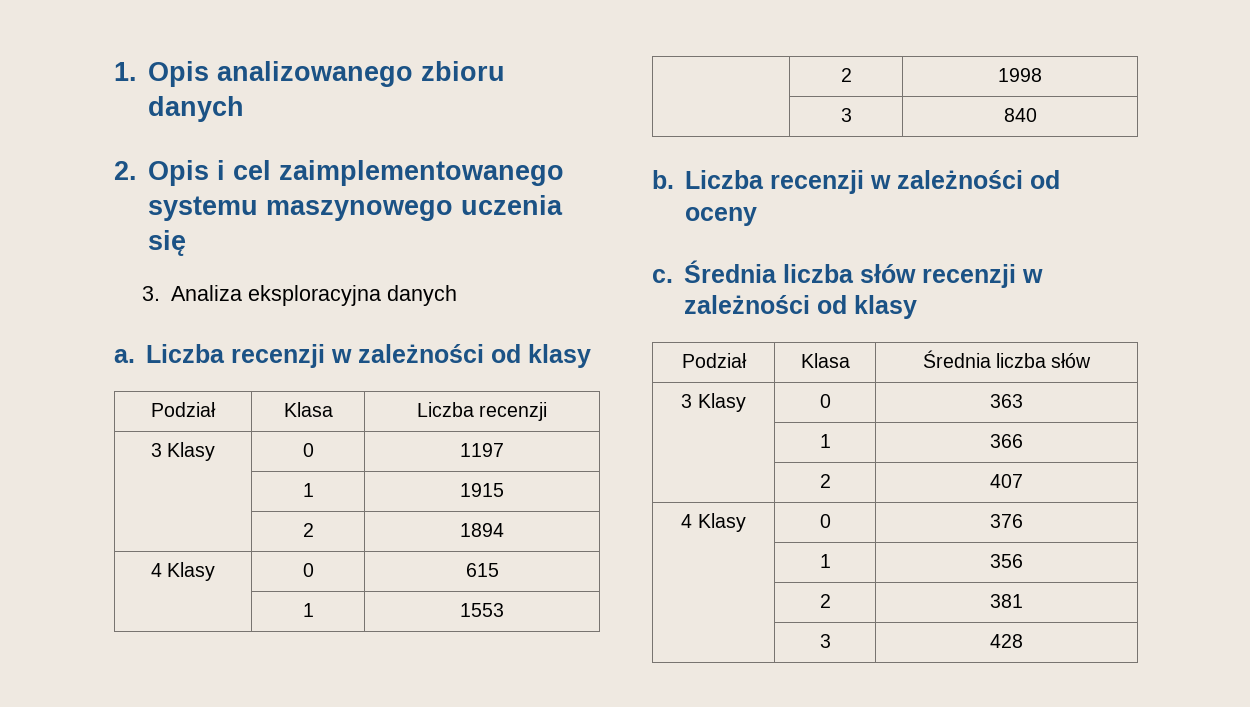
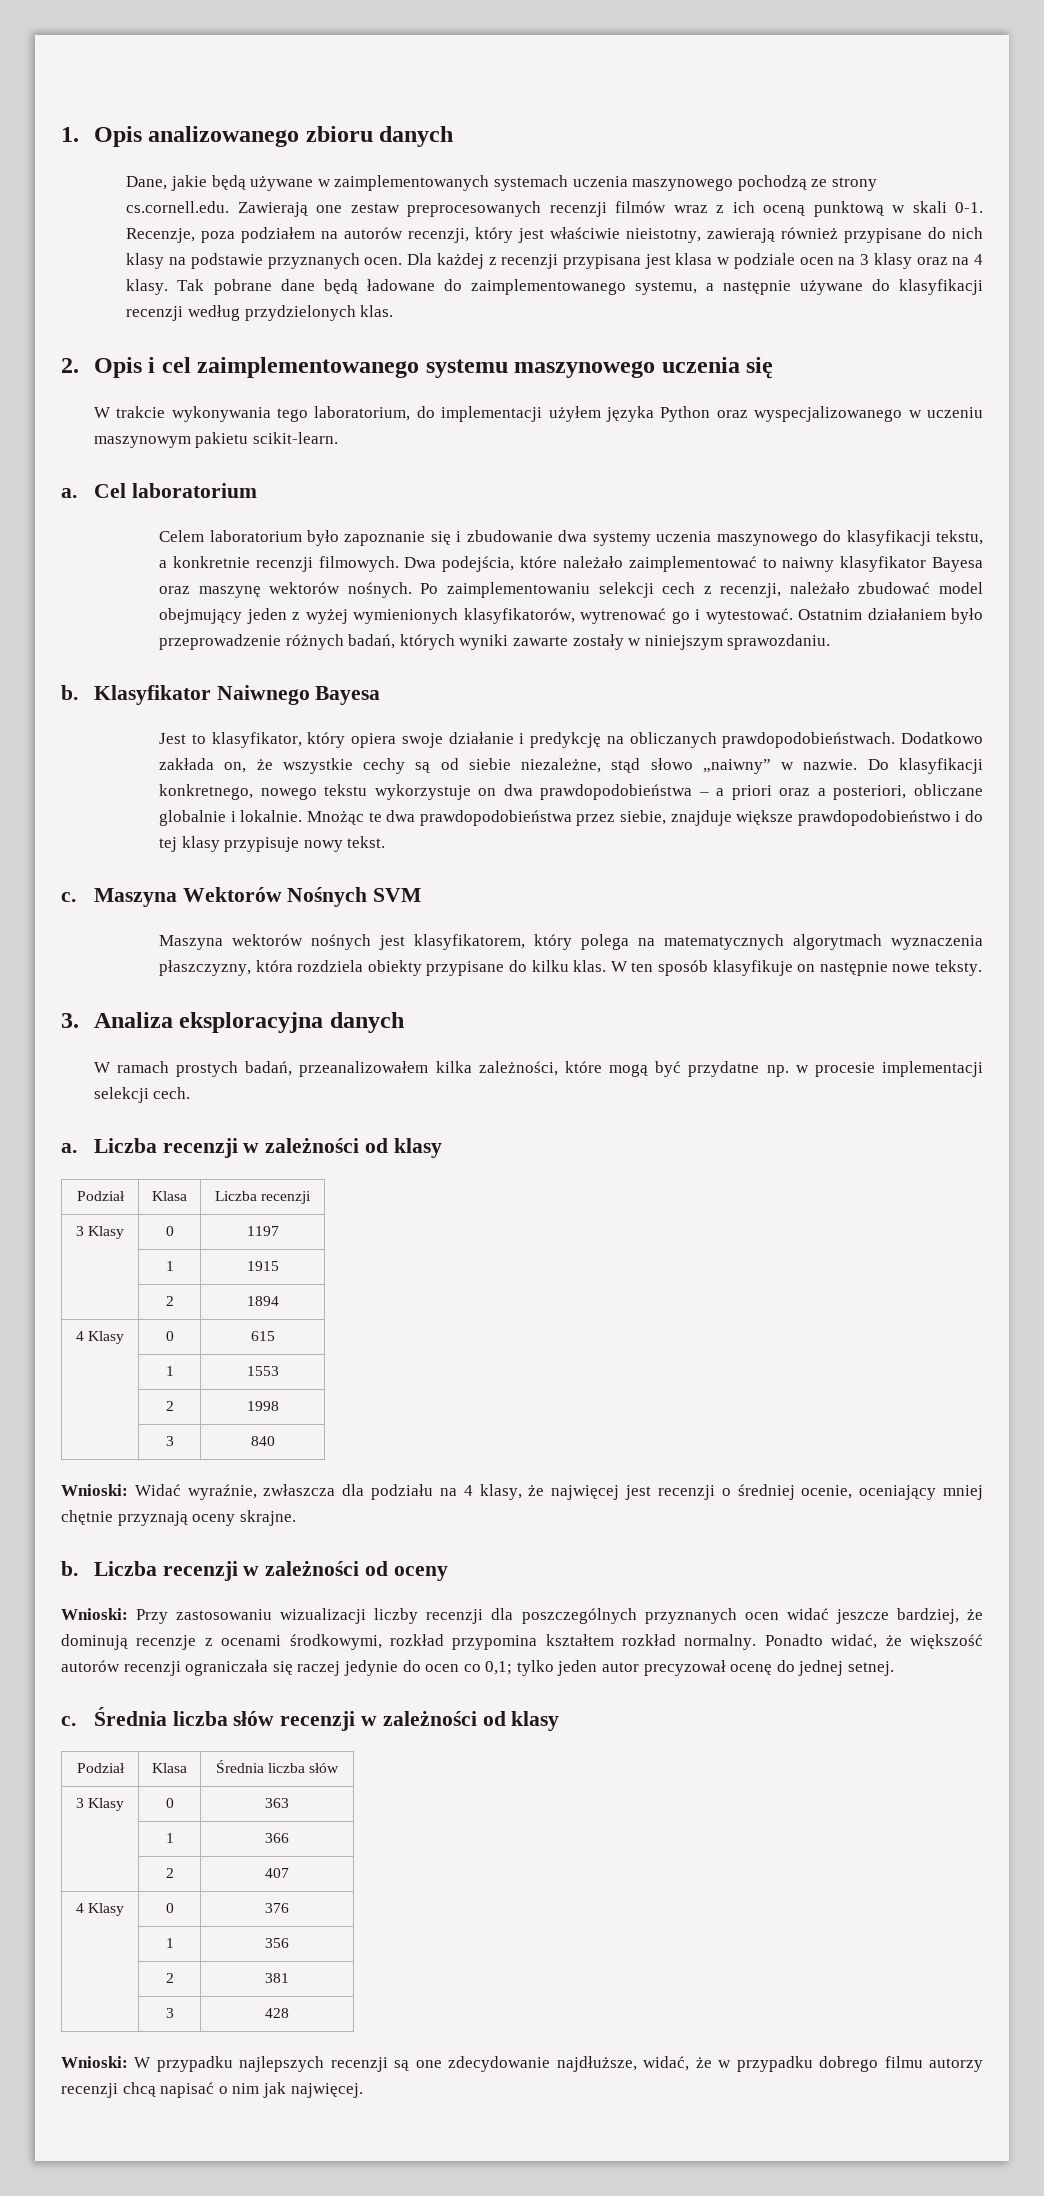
(244, 109) none -> [126,175,877,191] [126,201,984,217] [126,227,984,243] [126,253,984,269] [126,279,983,295] [126,305,394,321] // Dane, jakie będą używane w zaimplementowanych systemach uczenia maszynowego pochodzą ze strony cs.cornell.edu. Zawierają one zestaw preprocesowanych recenzji filmów wraz z ich oceną punktową w skali 0-1. Recenzje, poza podziałem na autorów recenzji, który jest właściwie nieistotny, zawierają również przypisane do nich klasy na podstawie przyznanych ocen. Dla każdej z recenzji przypisana jest klasa w podziale ocen na 3 klasy oraz na 4 klasy. Tak pobrane dane będą ładowane do zaimplementowanego systemu, a następnie używane do klasyfikacji recenzji według przydzielonych klas.
[142,285,458,306] 3. Analiza eksploracyjna danych -> [93,406,983,422] [93,432,338,448] [61,483,257,498] [159,530,984,546] [159,556,983,572] [159,582,983,598] [159,608,984,624] [159,634,831,650] [61,685,381,705] [159,732,983,748] [159,758,983,774] [159,784,983,800] [159,810,983,826] [159,836,386,852] [61,887,422,907] [159,934,983,950] [159,960,982,976] [61,1012,404,1033] [93,1061,984,1077] [93,1087,191,1103] W trakcie wykonywania tego laboratorium, do implementacji użyłem języka Python oraz wyspecjalizowanego w uczeniu maszynowym pakietu scikit-learn. // a. Cel laboratorium // Celem laboratorium było zapoznanie się i zbudowanie dwa systemy uczenia maszynowego do klasyfikacji tekstu, a konkretnie recenzji filmowych. Dwa podejścia, które należało zaimplementować to naiwny klasyfikator Bayesa oraz maszynę wektorów nośnych. Po zaimplementowaniu selekcji cech z recenzji, należało zbudować model obejmujący jeden z wyżej wymienionych klasyfikatorów, wytrenować go i wytestować. Ostatnim działaniem było przeprowadzenie różnych badań, których wyniki zawarte zostały w niniejszym sprawozdaniu. // b. Klasyfikator Naiwnego Bayesa // Jest to klasyfikator, który opiera swoje działanie i predykcję na obliczanych prawdopodobieństwach. Dodatkowo zakłada on, że wszystkie cechy są od siebie niezależne, stąd słowo „naiwny” w nazwie. Do klasyfikacji konkretnego, nowego tekstu wykorzystuje on dwa prawdopodobieństwa – a priori oraz a posteriori, obliczane globalnie i lokalnie. Mnożąc te dwa prawdopodobieństwa przez siebie, znajduje większe prawdopodobieństwo i do tej klasy przypisuje nowy tekst. // c. Maszyna Wektorów Nośnych SVM // Maszyna wektorów nośnych jest klasyfikatorem, który polega na matematycznych algorytmach wyznaczenia płaszczyzny, która rozdziela obiekty przypisane do kilku klas. W ten sposób klasyfikuje on następnie nowe teksty. // 3. Analiza eksploracyjna danych // W ramach prostych badań, przeanalizowałem kilka zależności, które mogą być przydatne np. w procesie implementacji selekcji cech.
(1037, 115) none -> [61,1484,984,1500] [61,1510,296,1526] // Wnioski: Widać wyraźnie, zwłaszcza dla podziału na 4 klasy, że najwięcej jest recenzji o średniej ocenie, oceniający mniej chętnie przyznają oceny skrajne.
(757, 216) none -> [61,1608,984,1624] [61,1634,983,1650] [61,1660,895,1676] // Wnioski: Przy zastosowaniu wizualizacji liczby recenzji dla poszczególnych przyznanych ocen widać jeszcze bardziej, że dominują recenzje z ocenami środkowymi, rozkład przypomina kształtem rozkład normalny. Ponadto widać, że większość autorów recenzji ograniczała się raczej jedynie do ocen co 0,1; tylko jeden autor precyzował ocenę do jednej setnej.
(1023, 641) none -> [61,2056,983,2072] [61,2082,363,2098] // Wnioski: W przypadku najlepszych recenzji są one zdecydowanie najdłuższe, widać, że w przypadku dobrego filmu autorzy recenzji chcą napisać o nim jak najwięcej.

